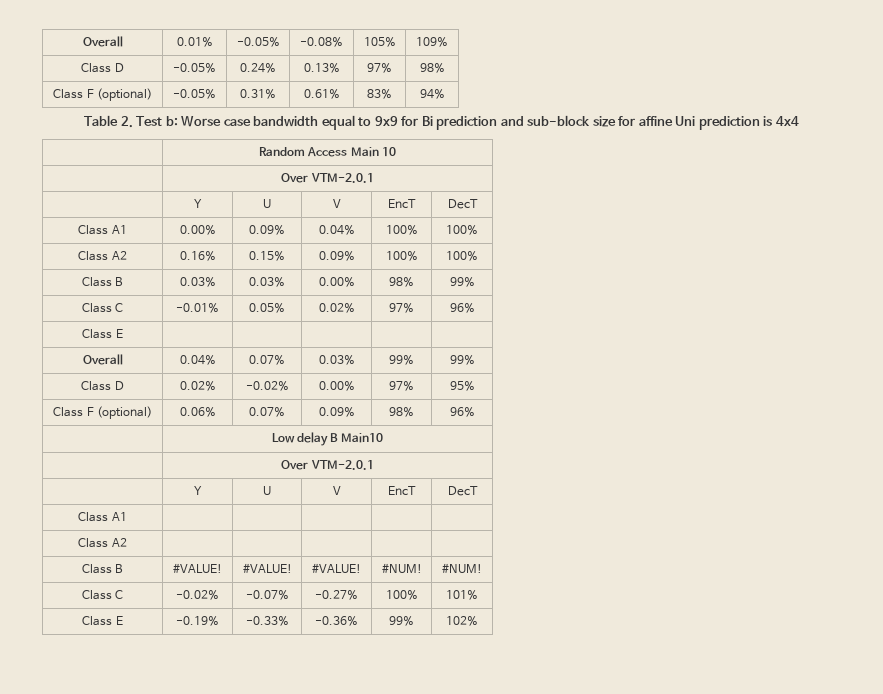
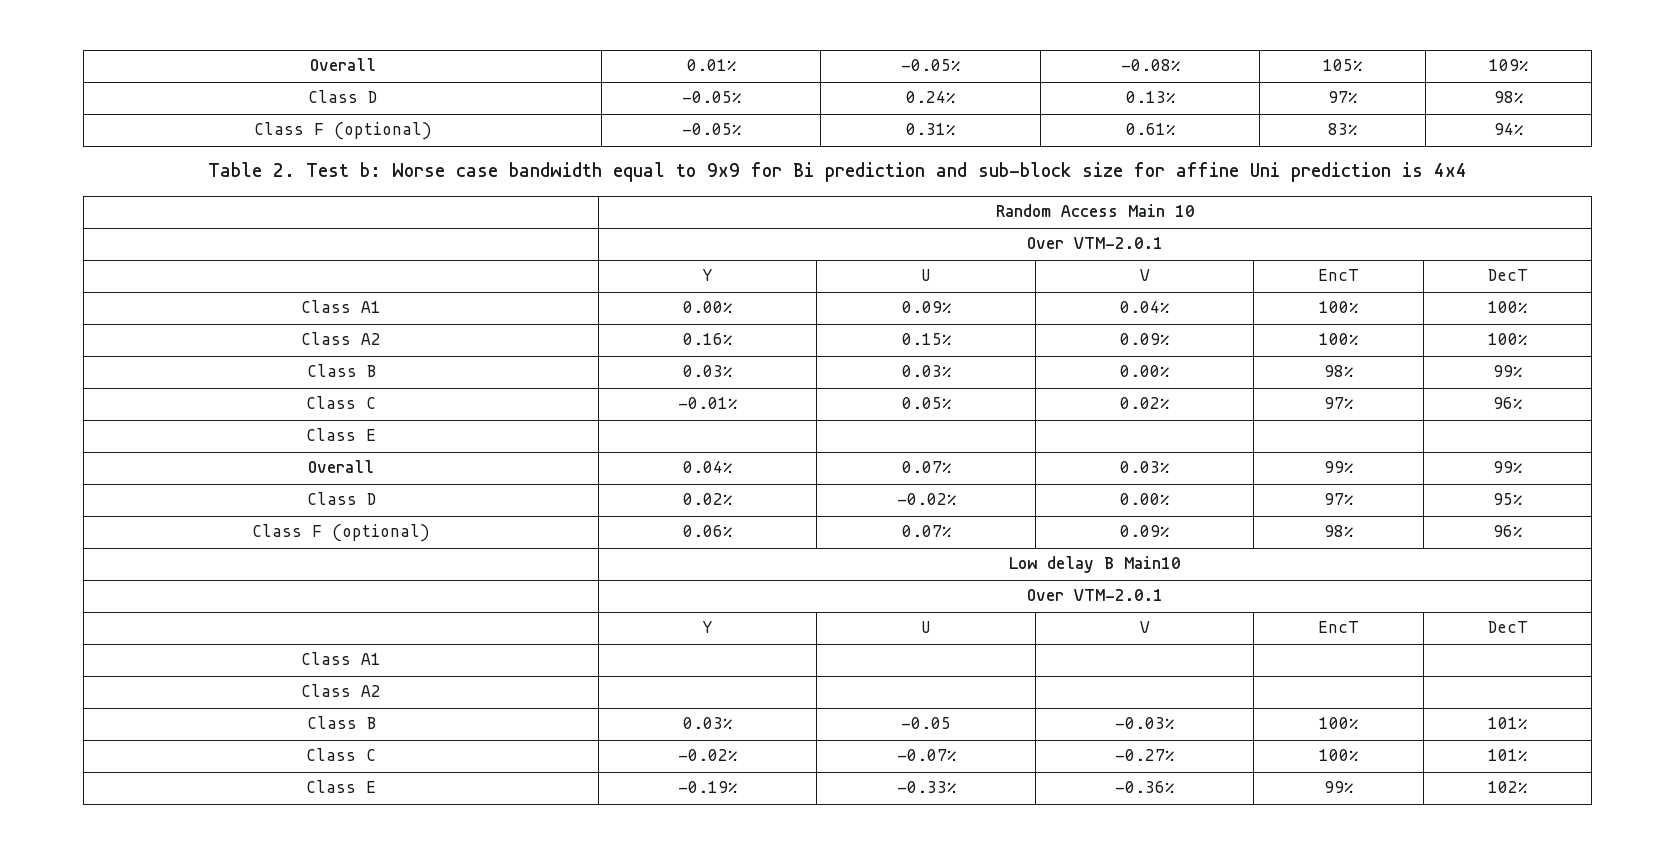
[173,563,222,573] [242,563,292,573] [312,563,361,573] [381,563,422,573] [442,563,482,573] #VALUE! | #VALUE! | #VALUE! | #NUM! | #NUM! -> [683,717,732,729] [901,717,951,729] [1115,717,1174,729] [1319,717,1358,729] [1488,717,1527,729] 0.03% | -0.05 | -0.03% | 100% | 101%

